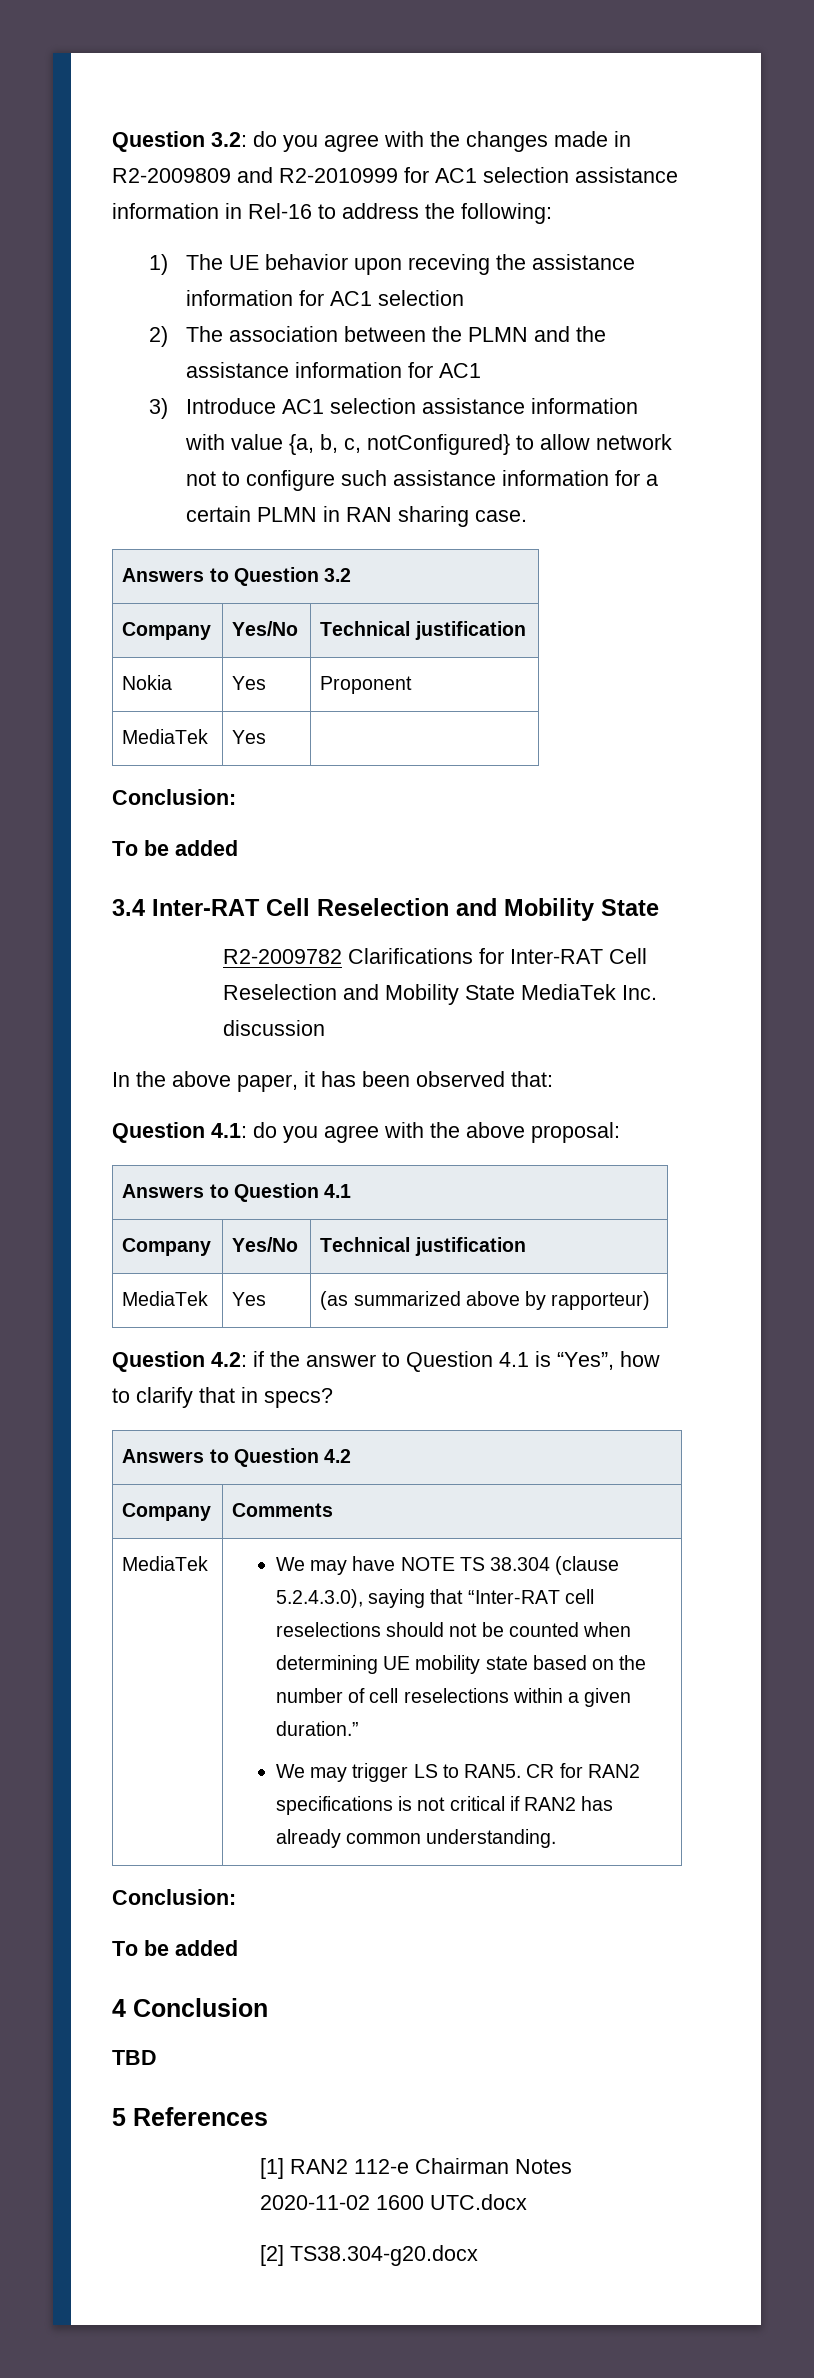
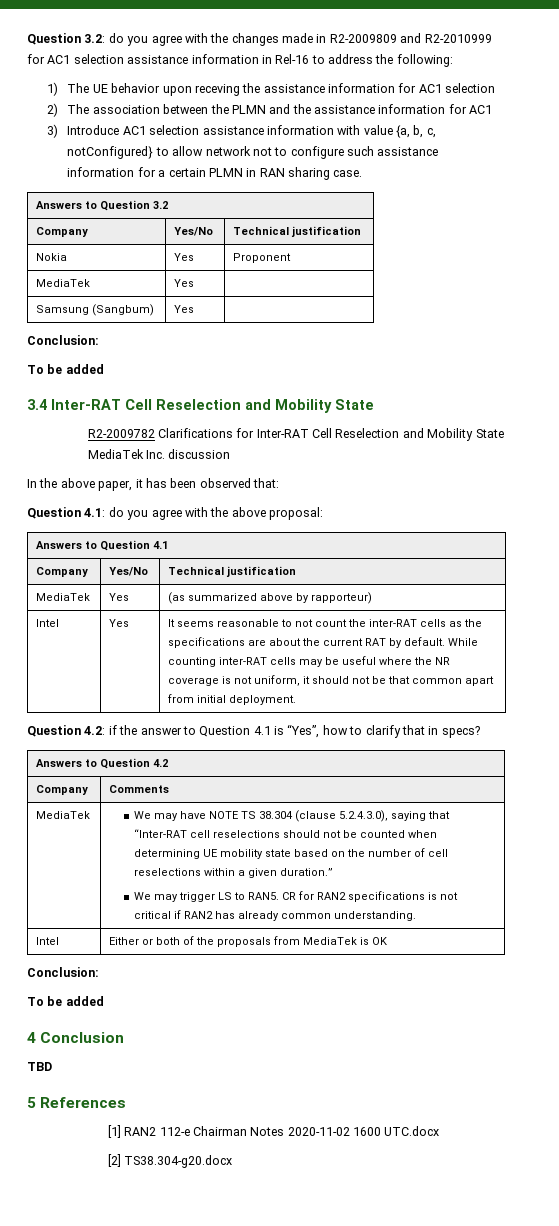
(267, 737) none -> [36,304,155,316] [174,305,195,313] // Samsung (Sangbum) | Yes |
(651, 1300) none -> [36,619,60,627] [109,619,130,627] [168,619,483,627] [168,637,479,648] [168,656,451,667] [168,675,495,686] [168,694,297,705] // Intel | Yes | It seems reasonable to not count the inter-RAT cells as the specifications are about the current RAT by default. While counting inter-RAT cells may be useful where the NR coverage is not uniform, it should not be that common apart from initial deployment.
(557, 1838) none -> [36,937,60,945] [109,936,388,947] // Intel | Either or both of the proposals from MediaTek is OK

